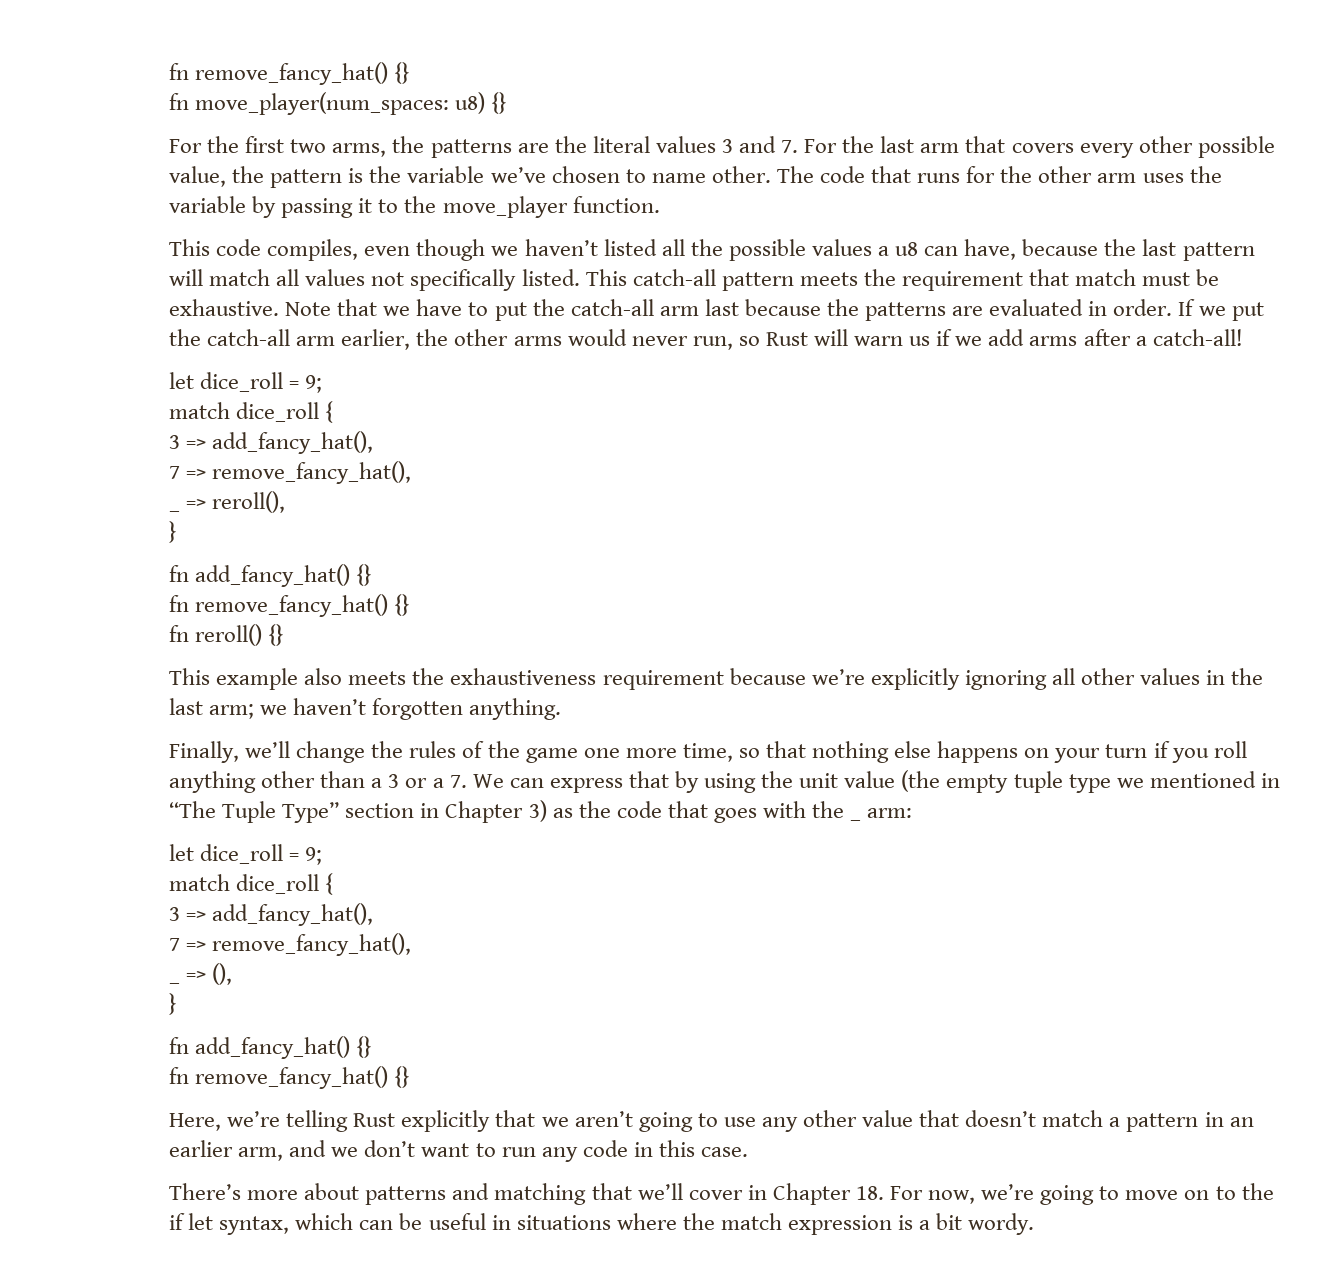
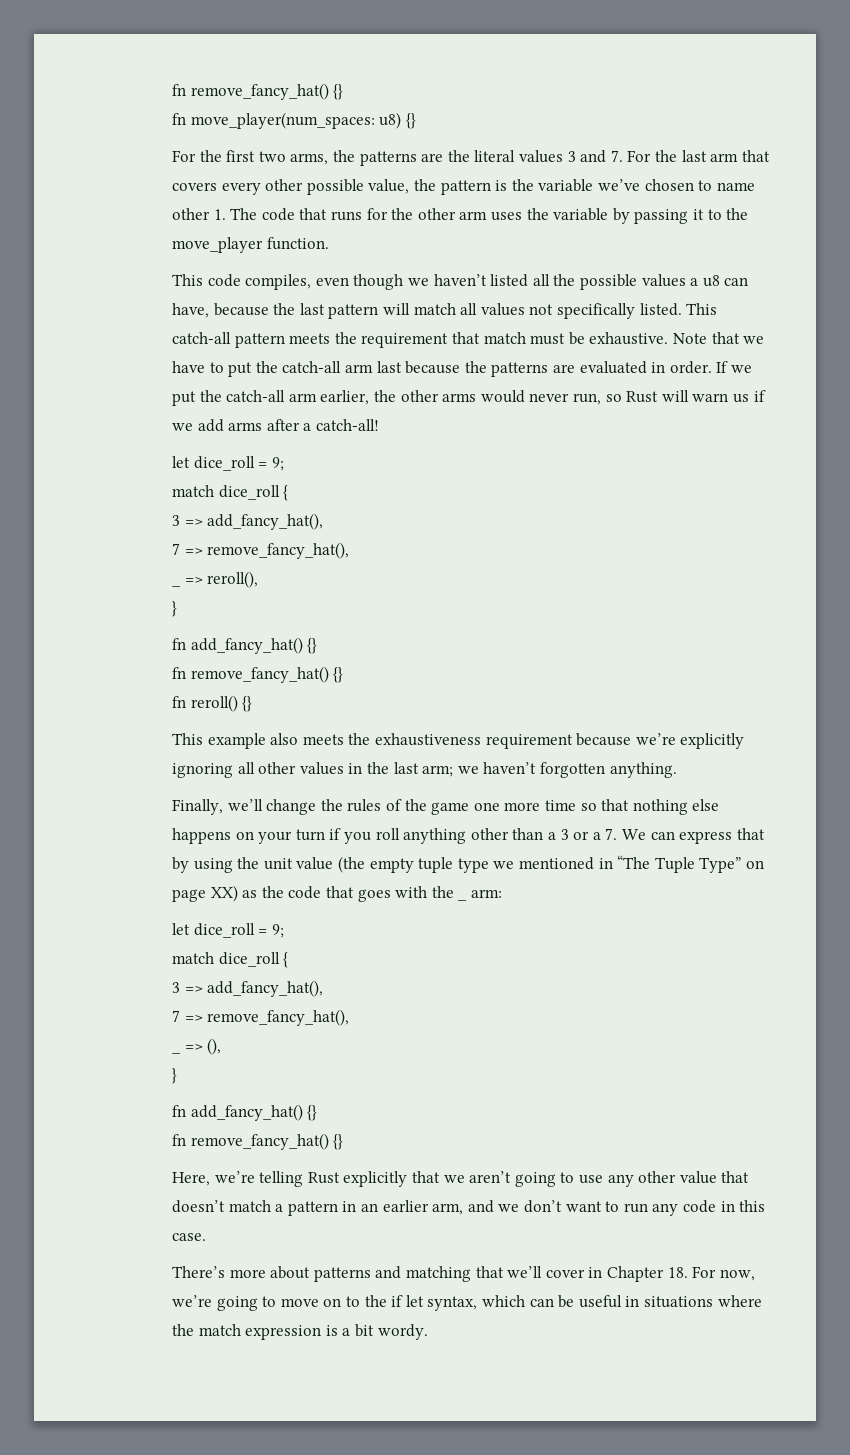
[711,166,771,183] other. -> [172,208,226,220] other 1.
[682,743,733,762] time, -> [544,800,576,811] time
[345,800,547,823] section in Chapter 3) -> [745,860,764,869] [172,885,238,902] on page XX)

